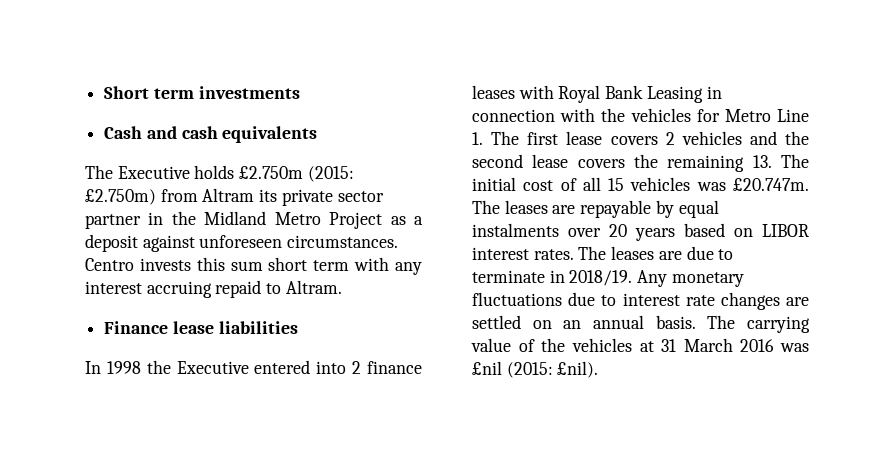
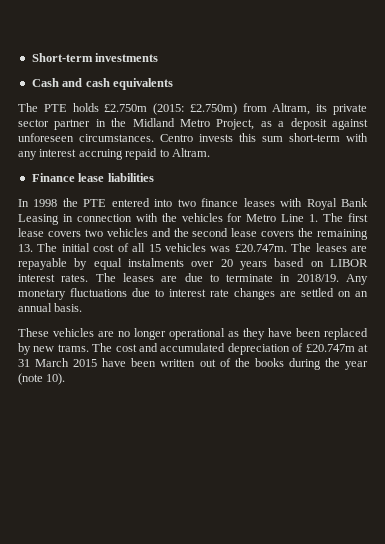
[104,86,194,99] Short term -> [31,53,93,62] Short-term
[117,166,190,179] Executive -> [43,104,67,112] PTE
[202,188,255,202] Altram -> [272,103,311,115] Altram,
[329,212,383,229] Project -> [216,119,255,130] Project,
[268,257,350,271] short term -> [289,133,340,142] short-term
[176,361,249,374] Executive -> [83,199,107,207] PTE
[352,361,362,374] 2 -> [177,199,196,207] two
[665,132,675,145] 2 -> [84,229,103,237] two
[707,315,810,333] [471,338,809,352] [472,361,599,378] The carrying value of the vehicles at 31 March 2016 was £nil (2015: £nil). -> [18,328,368,340] [18,343,368,355] [18,358,368,370] [18,373,66,385] // These vehicles are no longer operational as they have been replaced by new trams. The cost and accumulated depreciation of £20.747m at 31 March 2015 have been written out of the books during the year (note 10).

